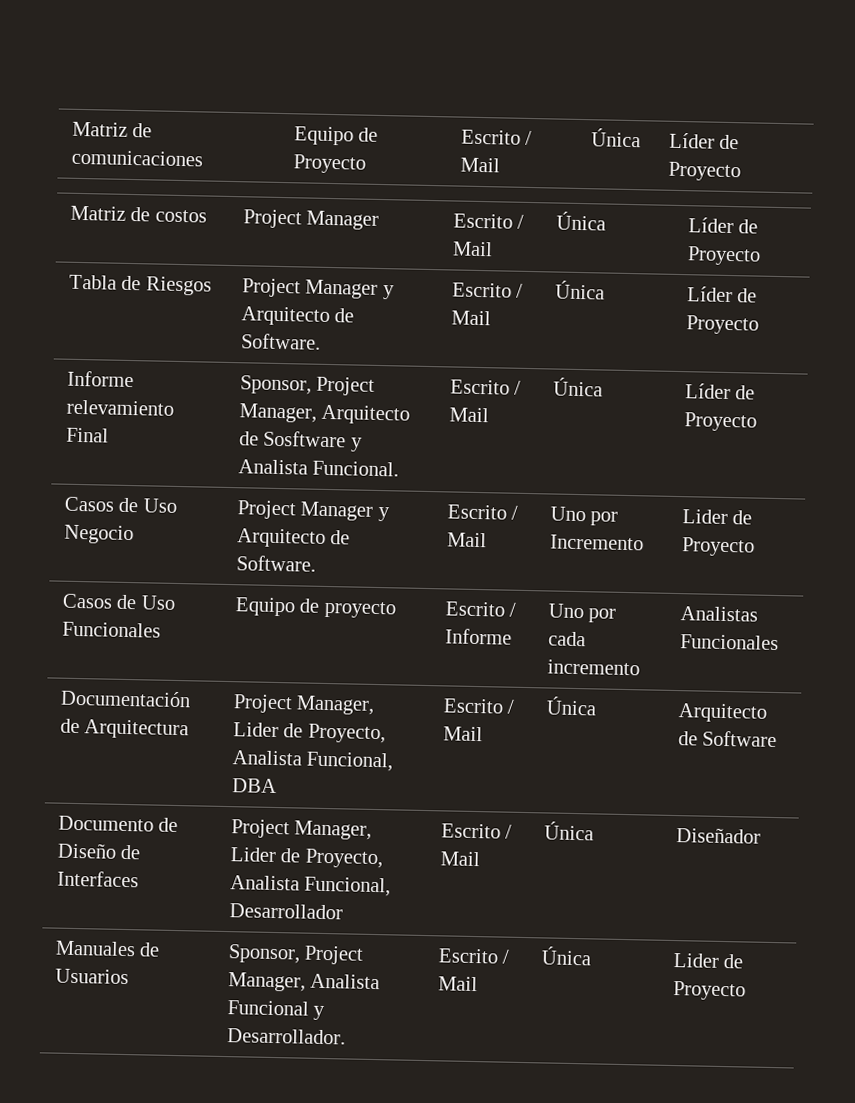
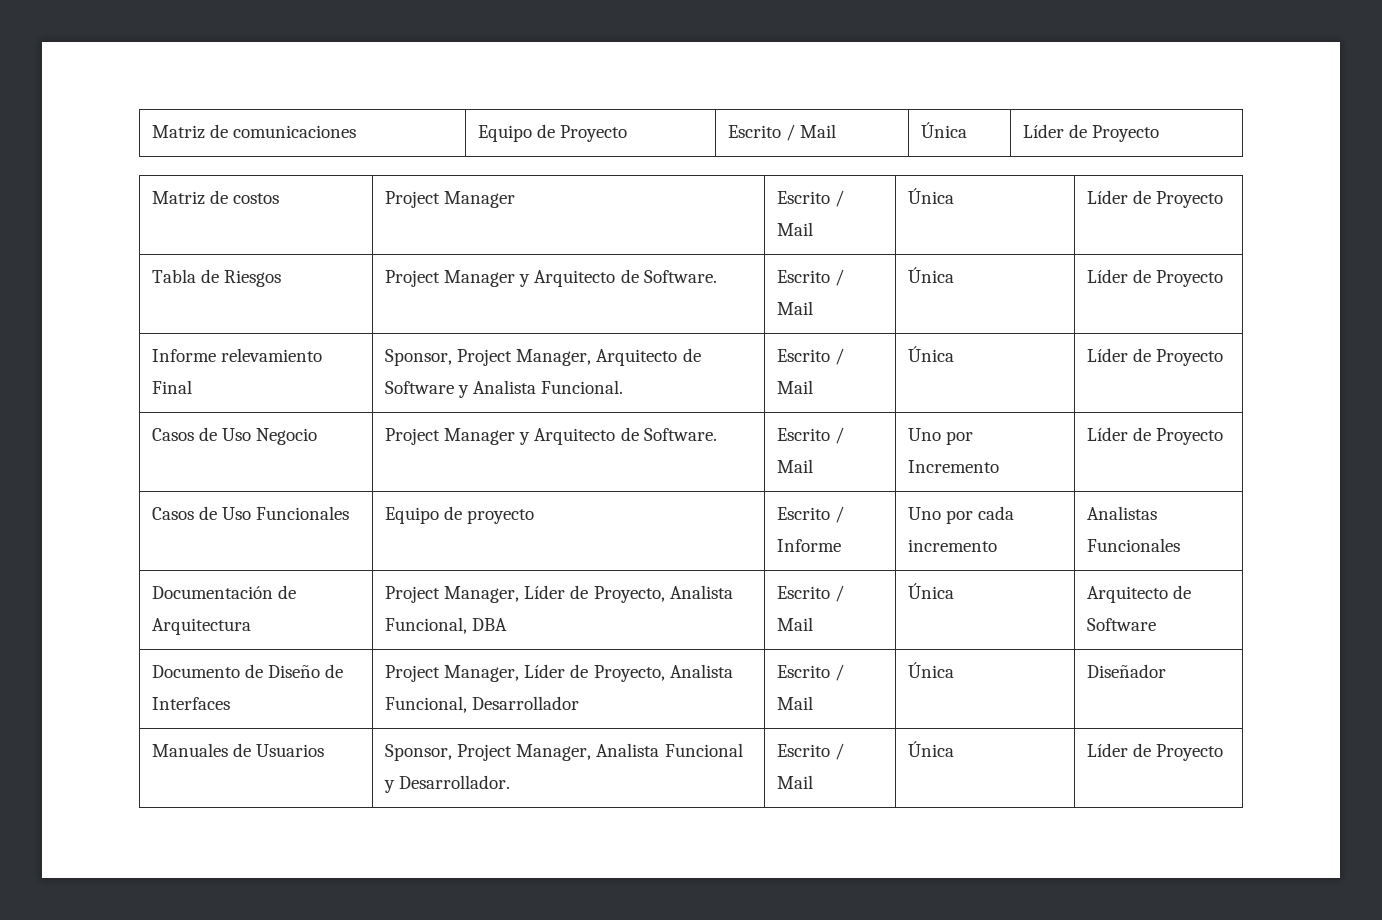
[263,430,347,448] Sosftware -> [384,381,454,394] Software
[681,509,728,525] Lider -> [1086,427,1128,441] Líder
[232,722,279,738] Lider -> [524,585,566,599] Líder
[229,847,277,863] Lider -> [524,664,566,678] Líder
[672,953,719,968] Lider -> [1086,743,1128,757] Líder

